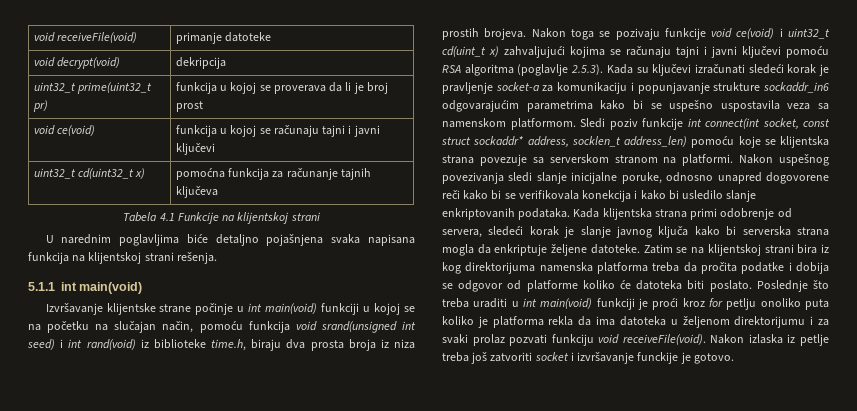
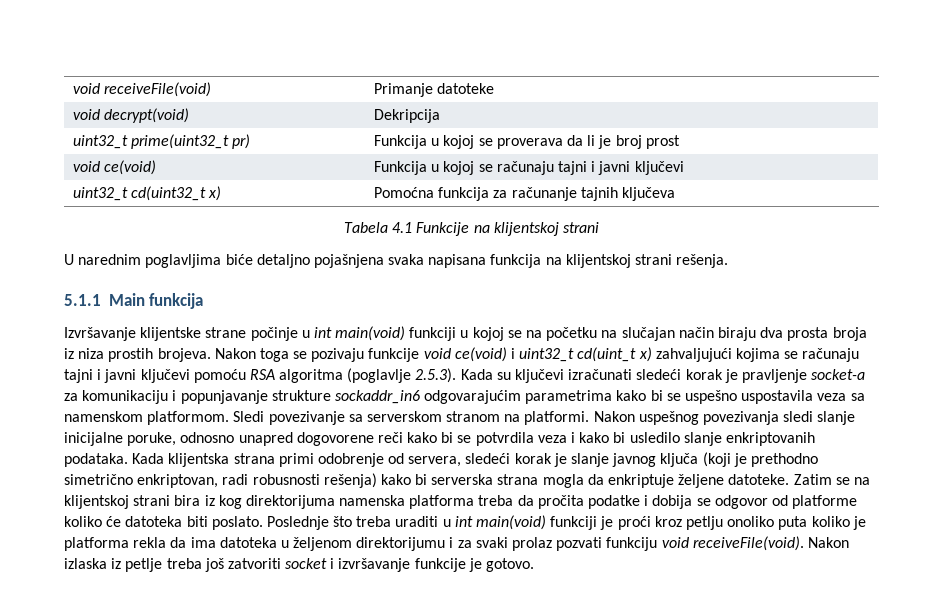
[175,32,222,44] primanje -> [374,83,434,97] Primanje
[175,57,226,69] dekripcija -> [374,109,441,123] Dekripcija
[175,82,217,94] funkcija -> [374,135,428,149] Funkcija
[175,125,217,137] funkcija -> [374,161,428,175] Funkcija
[175,168,225,180] pomoćna -> [374,187,435,198] Pomoćna
[61,282,143,294] int main(void) -> [108,293,204,309] Main funkcija
[162,321,416,333] [27,339,246,351] način, pomoću funkcija void srand(unsigned int seed) i int rand(void) iz biblioteke time.h, -> [678,327,714,338] način
[609,118,830,130] [441,136,829,148] [442,154,527,166] poziv funkcije int connect(int socket, const struct sockaddr* address, socklen_t address_len) pomoću koje se klijentska strana povezuje -> [268,411,345,425] povezivanje
[518,190,632,202] verifikovala konekcija -> [475,432,567,446] potvrdila veza
(689, 232) none -> [702,452,818,467] [64,473,377,488] (koji je prethodno simetrično enkriptovan, radi robusnosti rešenja)
[709,298,723,307] for -> (682, 521) none
[637,352,679,364] funckije -> [414,558,466,572] funkcije

